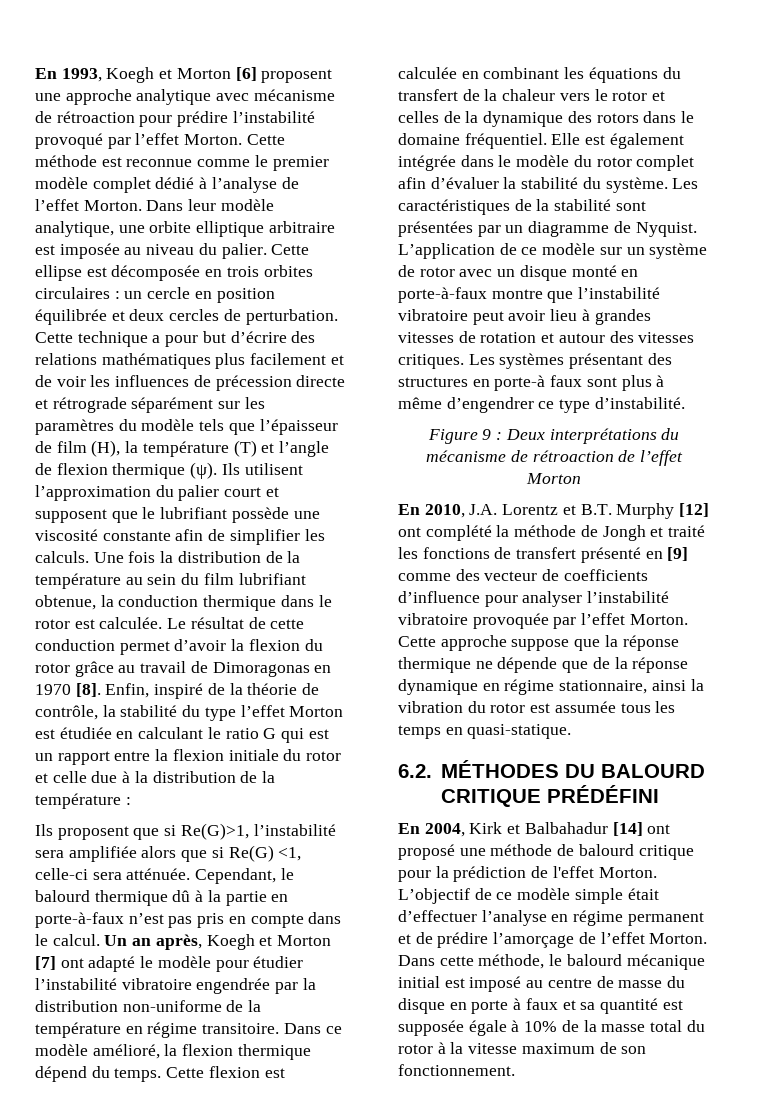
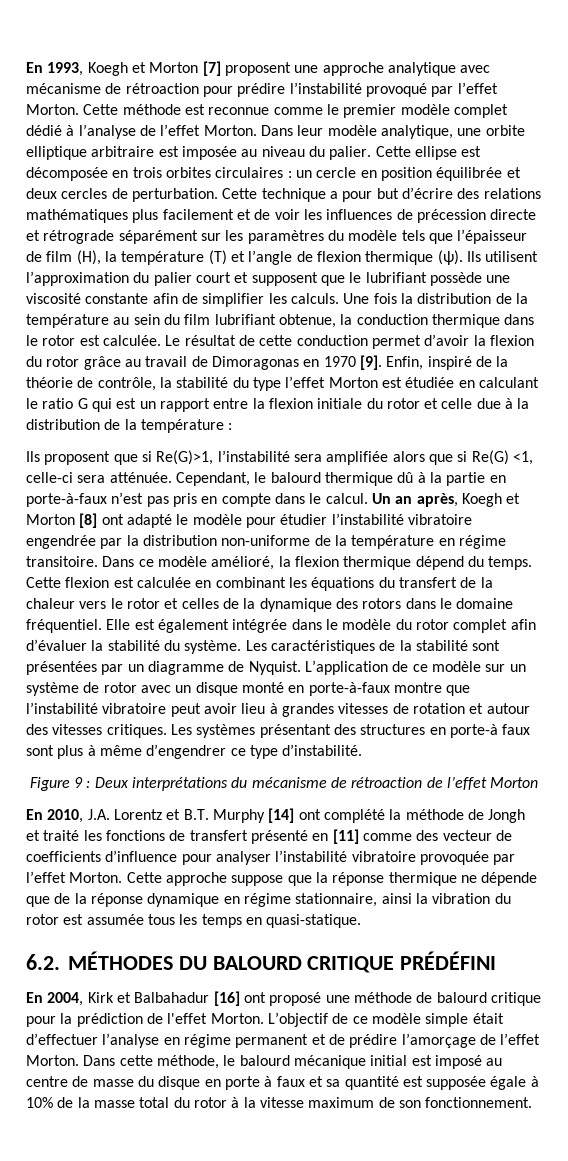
[235,67,257,81] [6] -> [202,61,221,76] [7]
[75,683,101,697] [8]. -> [359,355,382,370] [9].
[35,956,56,970] [7] -> [79,513,98,528] [8]
[679,503,710,517] [12] -> [268,808,295,823] [14]
[667,547,689,561] [9] -> [332,829,359,844] [11]
[612,822,643,836] [14] -> [213,991,240,1006] [16]

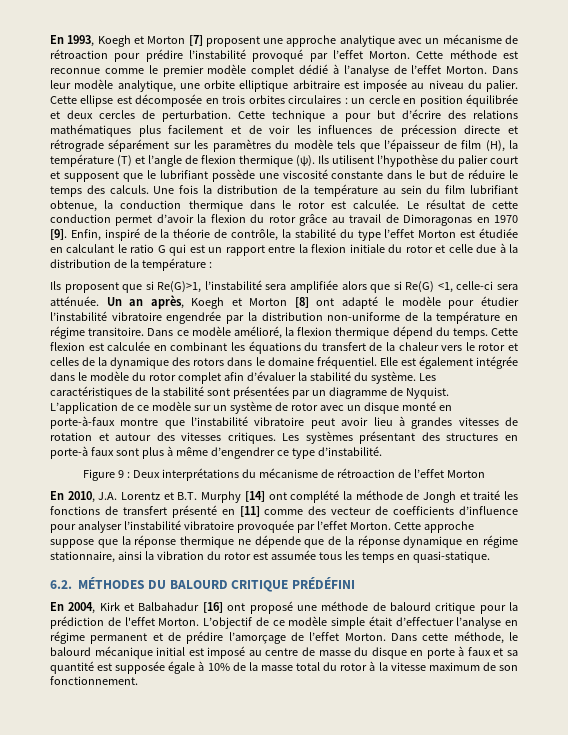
(491, 69) none -> [425,38,440,44] un
[26,271,129,286] l’approximation -> [377,154,438,167] l’hypothèse
[152,293,287,307] afin de simplifier les -> [387,169,519,179] [50,185,105,197] dans le but de réduire le temps des
[175,472,506,486] [26,492,368,507] Cependant, le balourd thermique dû à la partie en porte-à-faux n’est pas pris en compte dans le calcul. -> (99, 301) none

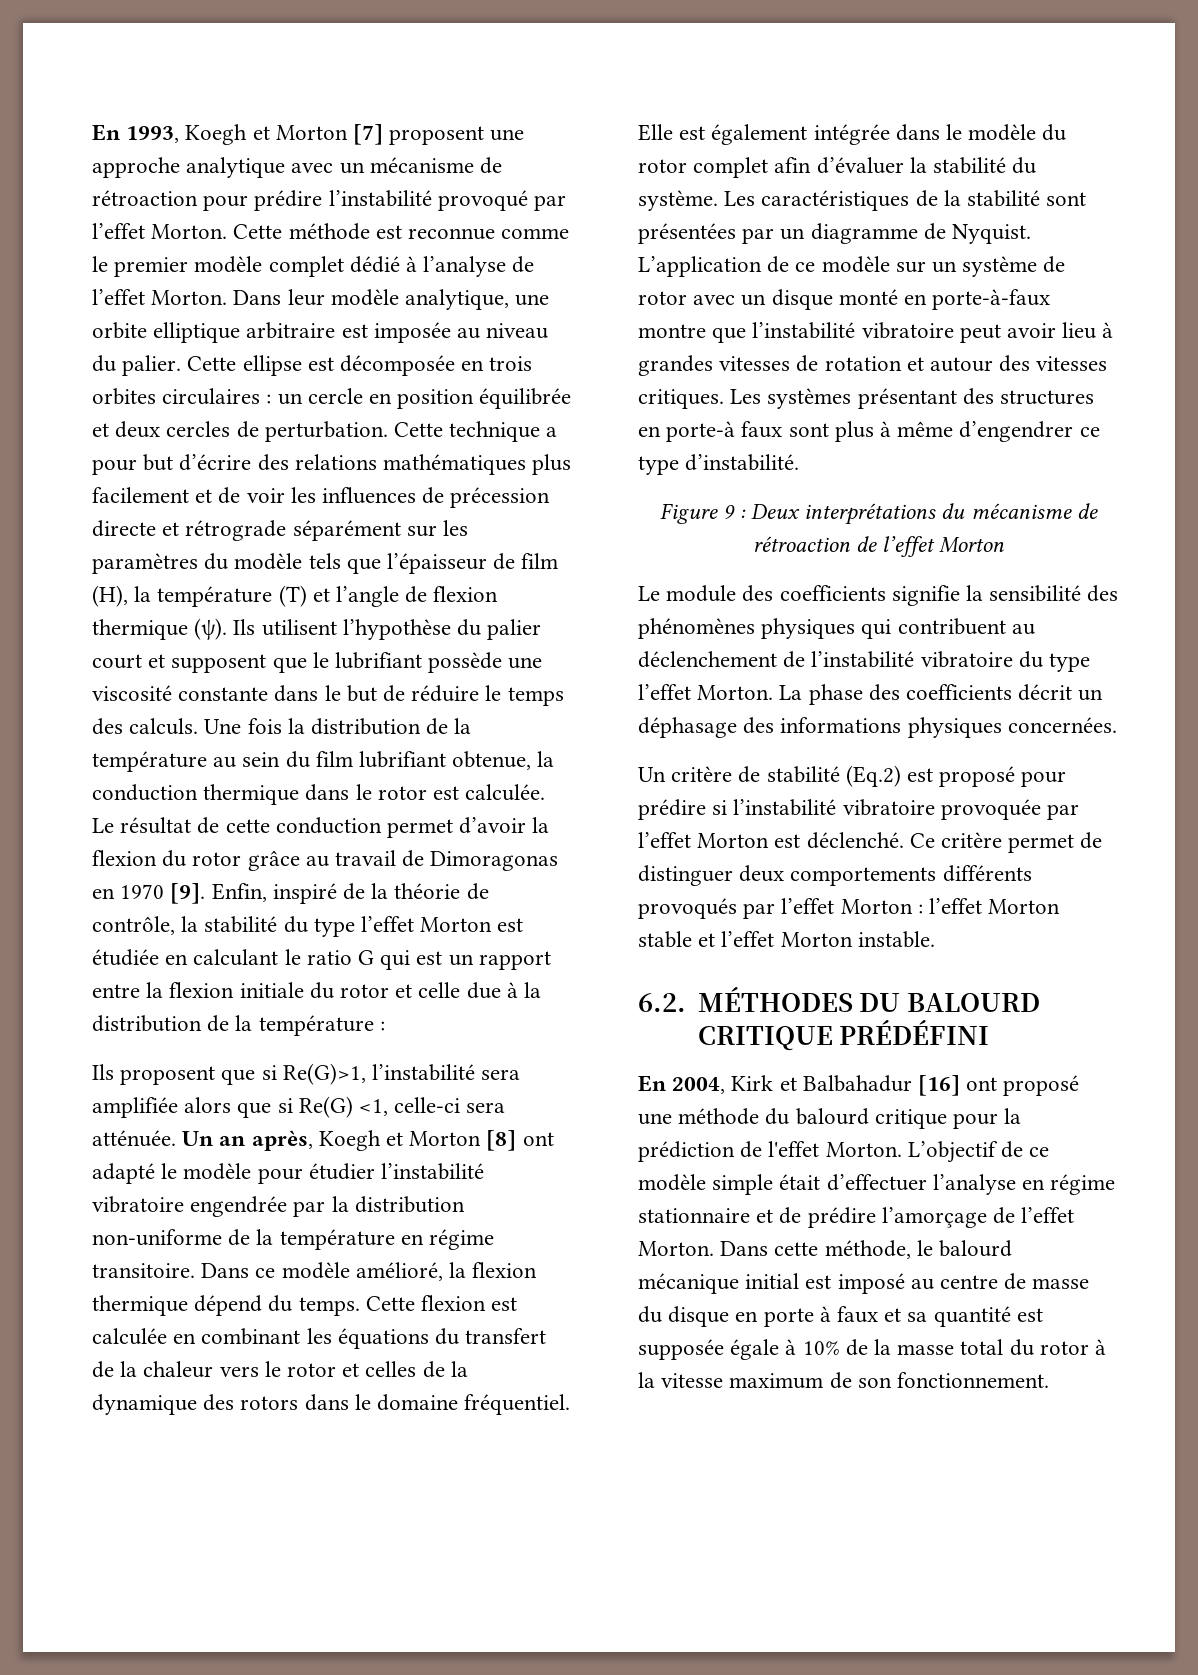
[50,490,518,503] [50,505,519,518] [50,521,122,533] En 2010, J.A. Lorentz et B.T. Murphy [14] ont complété la méthode de Jongh et traité les fonctions de transfert présenté en [11] comme des vecteur de coefficients d’influence pour analyser -> [638,585,1119,606] [638,618,1035,639] [638,651,1091,672] [638,684,1104,705] [638,717,1117,738] [638,765,1067,787] [638,799,728,820] Le module des coefficients signifie la sensibilité des phénomènes physiques qui contribuent au déclenchement de l’instabilité vibratoire du type l’effet Morton. La phase des coefficients décrit un déphasage des informations physiques concernées. // Un critère de stabilité (Eq.2) est proposé pour prédire si
[349,521,474,533] [50,535,518,548] [50,550,490,563] Morton. Cette approche suppose que la réponse thermique ne dépende que de la réponse dynamique en régime stationnaire, ainsi la vibration du rotor est assumée tous les temps en quasi-statique. -> [697,832,1103,853] [638,865,1032,886] [638,898,1061,919] [638,931,935,948] Morton est déclenché. Ce critère permet de distinguer deux comportements différents provoqués par l’effet Morton : l’effet Morton stable et l’effet Morton instable.
[372,602,386,611] de -> [765,1108,790,1125] du
[90,633,148,644] permanent -> [638,1208,750,1223] stationnaire

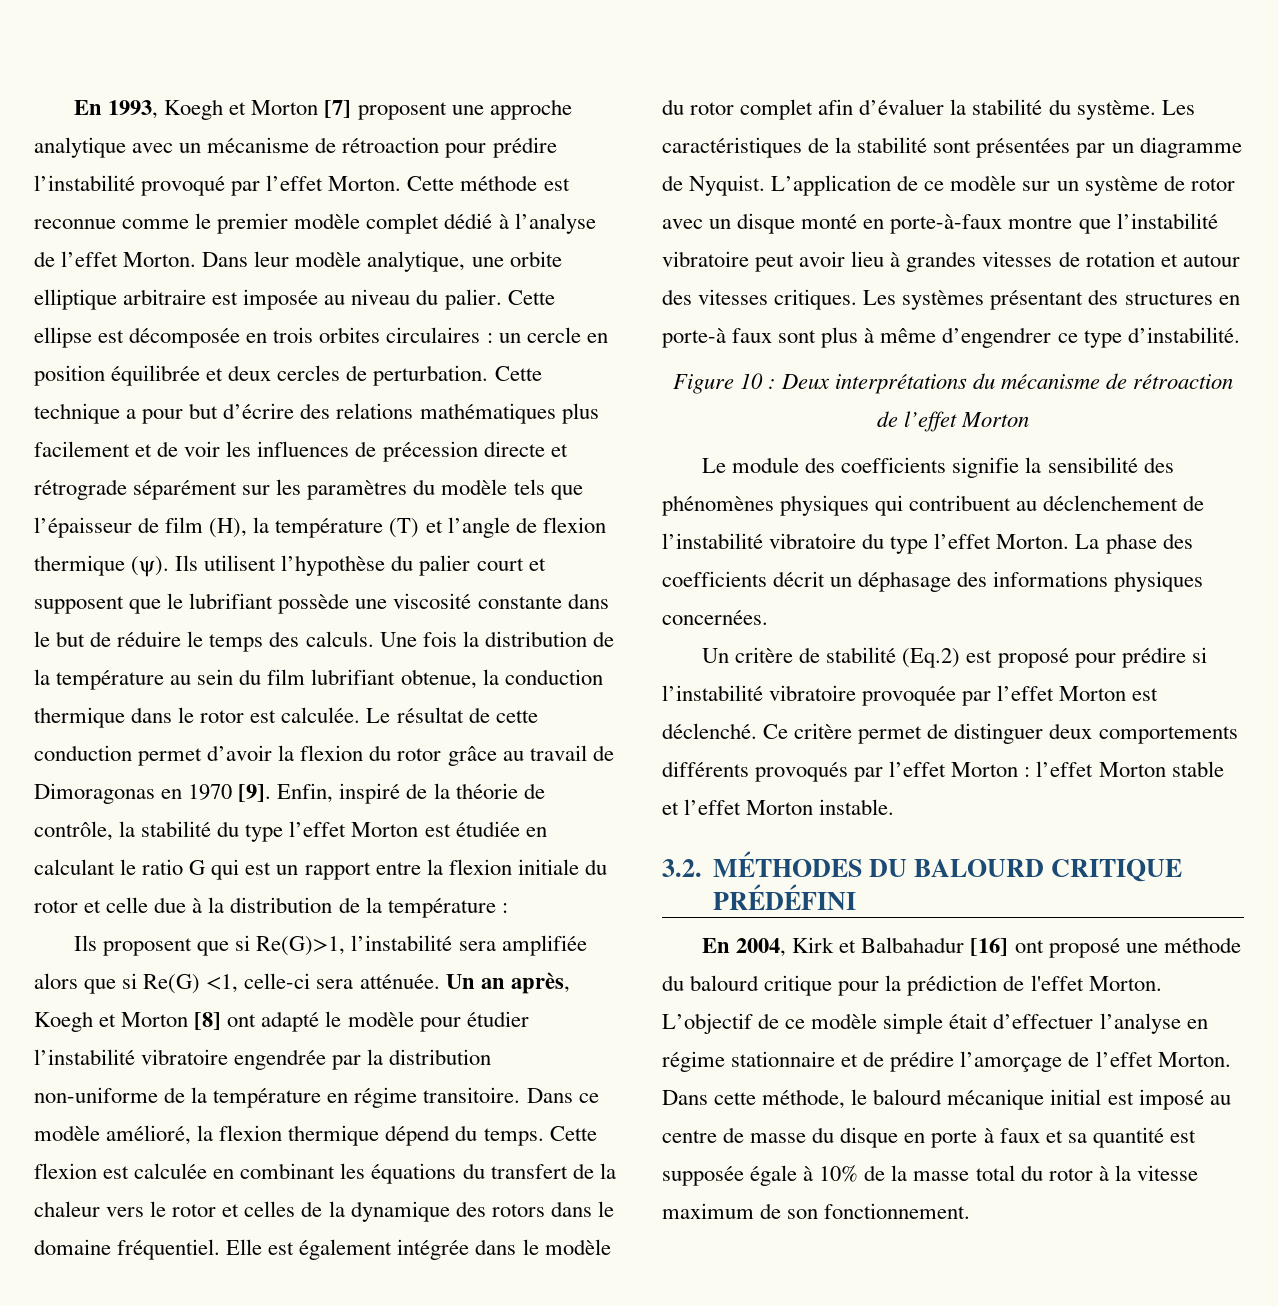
[723,505,737,519] 9 -> [739,373,763,389] 10
[638,993,686,1012] 6.2. -> [662,859,702,877] 3.2.

